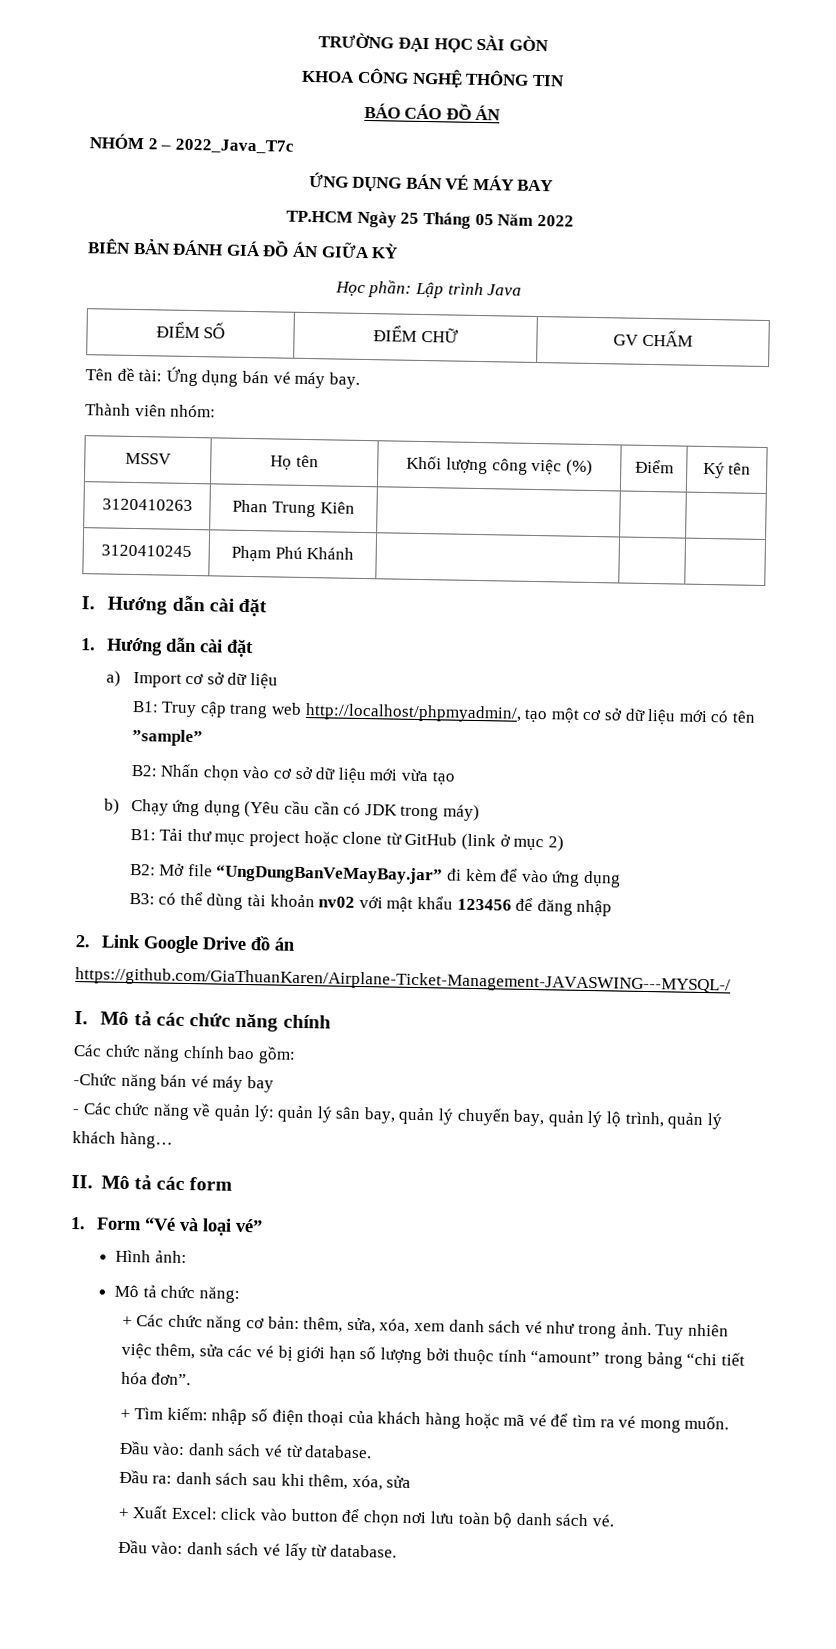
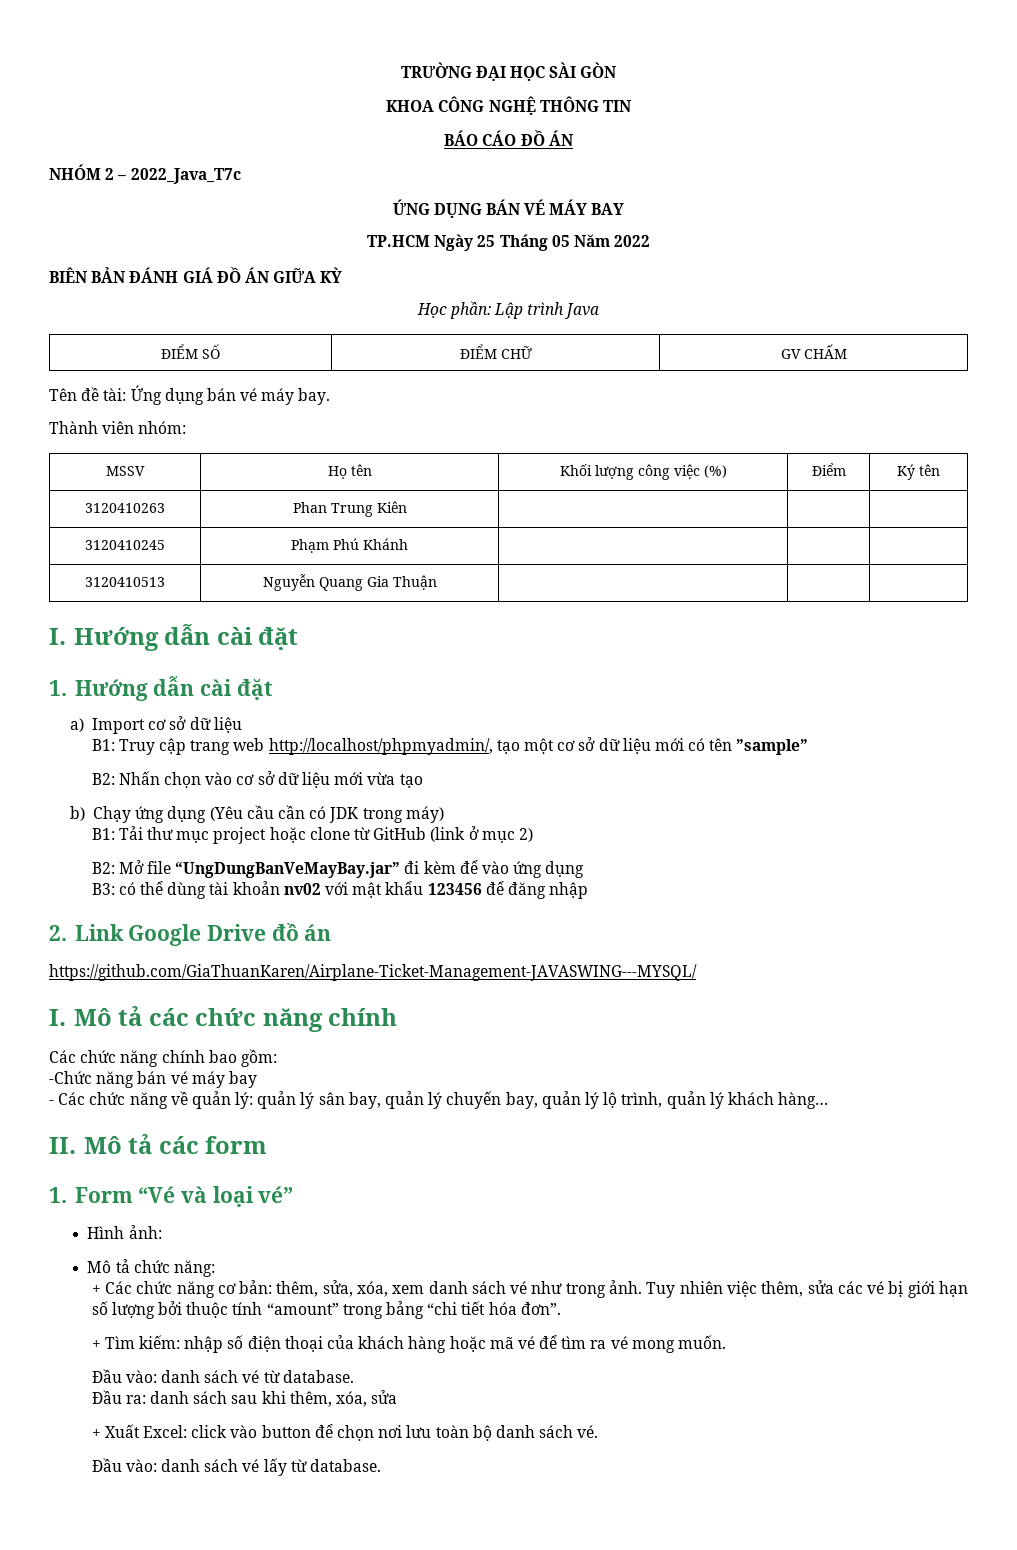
(355, 553) none -> [85,577,165,587] [262,574,437,591] // 3120410513 | Nguyễn Quang Gia Thuận | | |
[75,967,731,995] https://github.com/GiaThuanKaren/Airplane-Ticket-Management-JAVASWING---MYSQL-/ -> [49,964,697,981] https://github.com/GiaThuanKaren/Airplane-Ticket-Management-JAVASWING---MYSQL/

